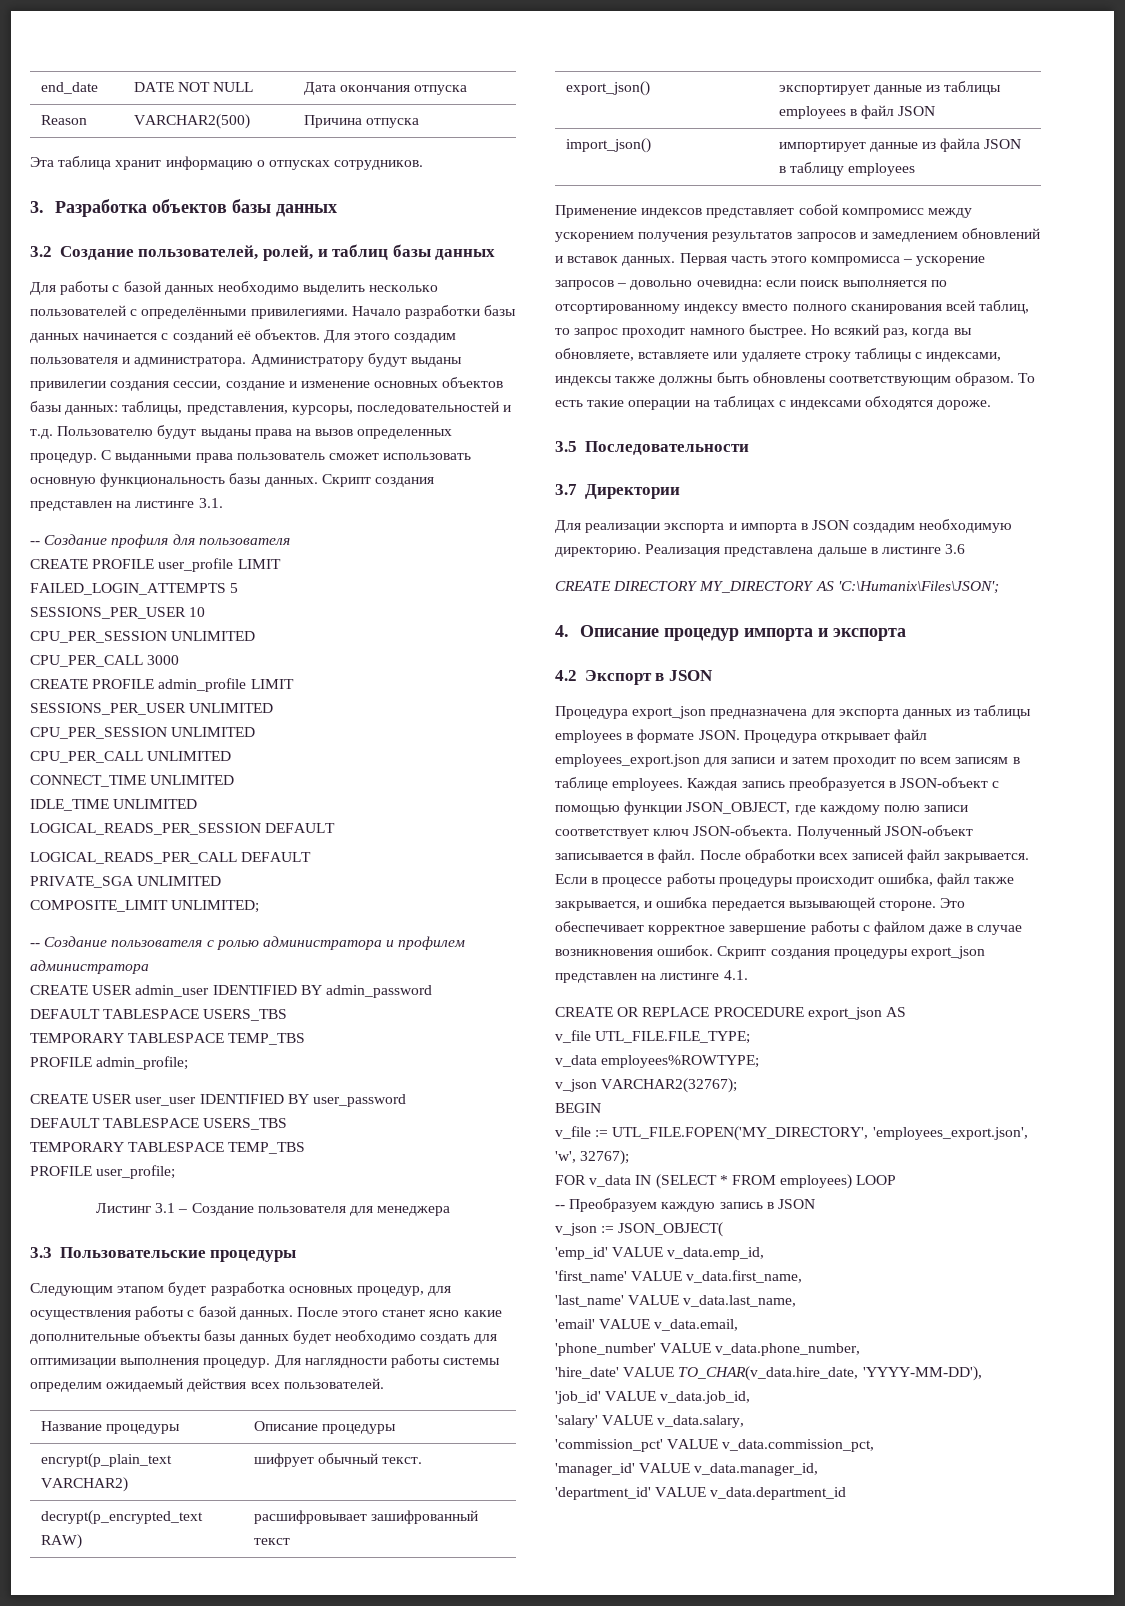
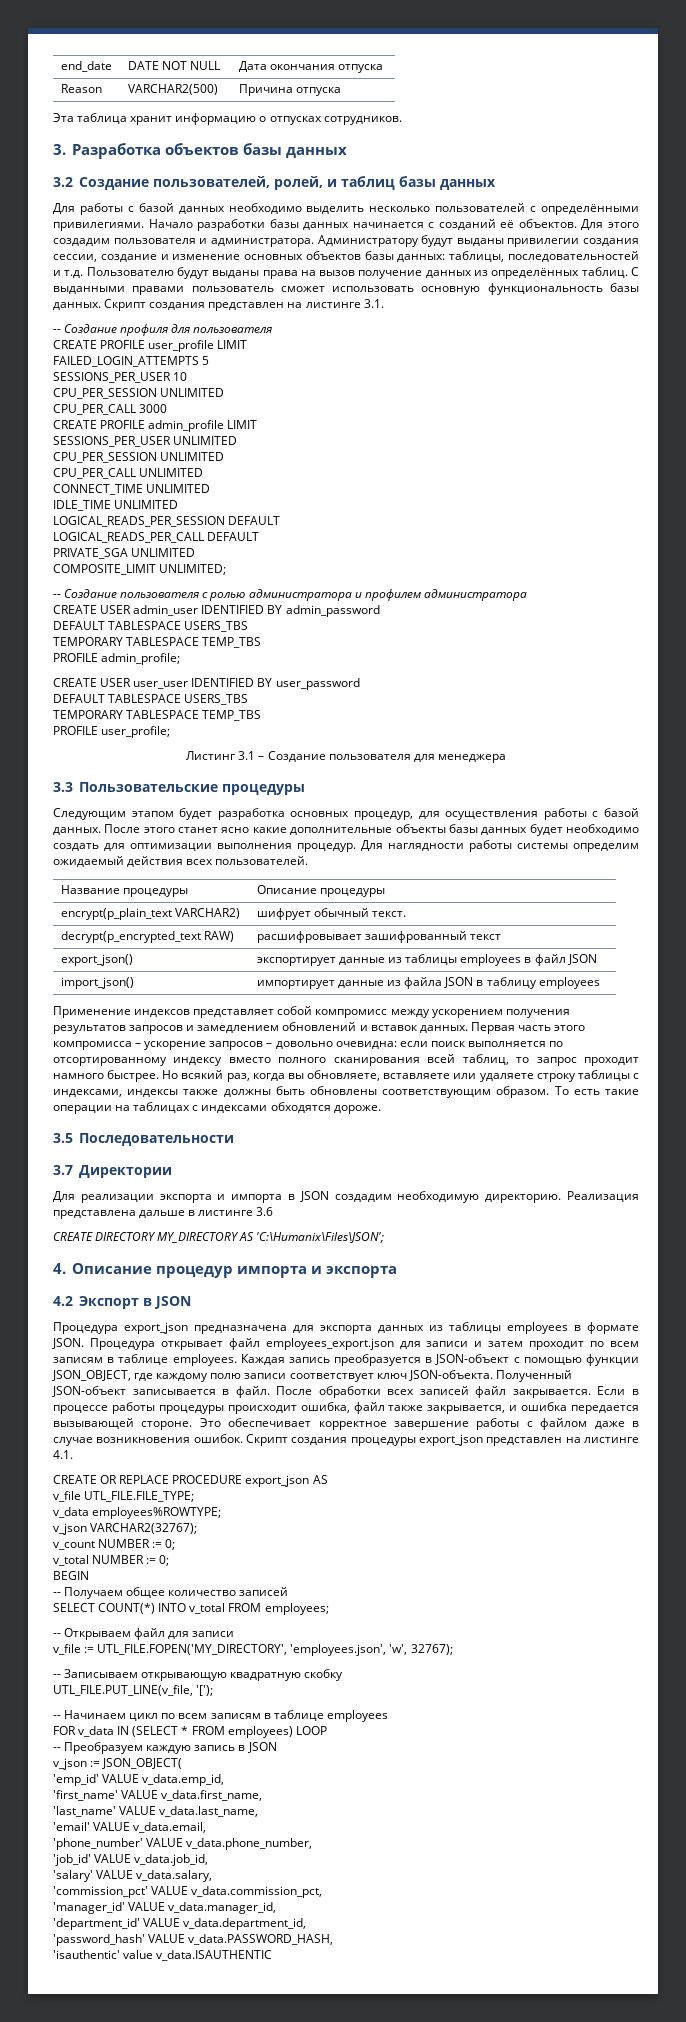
[186,405,353,415] представления, курсоры, -> (505, 256) none
[357,429,453,439] [30,453,97,463] определенных процедур. -> [358,267,628,279] получение данных из определённых таблиц.
[195,453,233,463] права -> [132,286,185,295] правами
[555,1103,601,1113] BEGIN -> [53,1539,176,1550] [53,1555,170,1566] [53,1571,89,1580] [53,1587,289,1599] [53,1603,329,1615] [53,1628,235,1640] v_count NUMBER := 0; // v_total NUMBER := 0; // BEGIN // -- Получаем общее количество записей // SELECT COUNT(*) INTO v_total FROM employees; // -- Открываем файл для записи
[872,1127,1028,1140] 'employees_export.json', -> [290,1644,387,1656] 'employees.json',
(630, 1157) none -> [53,1669,344,1681] [53,1685,214,1696] [53,1710,388,1722] // -- Записываем открывающую квадратную скобку // UTL_FILE.PUT_LINE(v_file, '['); // -- Начинаем цикл по всем записям в таблице employees
[555,1366,982,1381] // 'hire_date' VALUE TO_CHAR(v_data.hire_date, 'YYYY-MM-DD'), -> (313, 1844) none
[710,1487,847,1500] v_data.department_id -> [183,1918,307,1930] [53,1934,334,1946] [53,1950,273,1961] v_data.department_id, // 'password_hash' VALUE v_data.PASSWORD_HASH, // 'isauthentic' value v_data.ISAUTHENTIC

